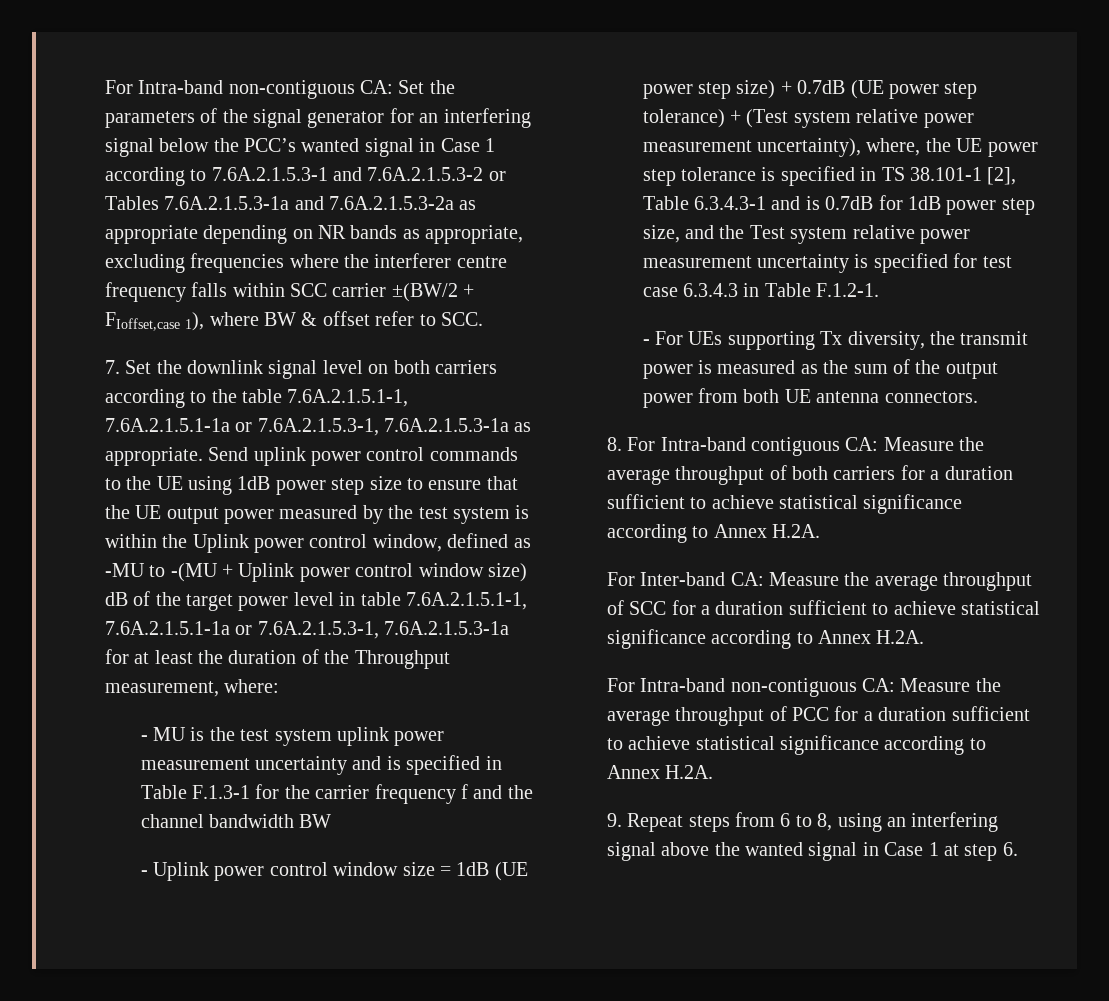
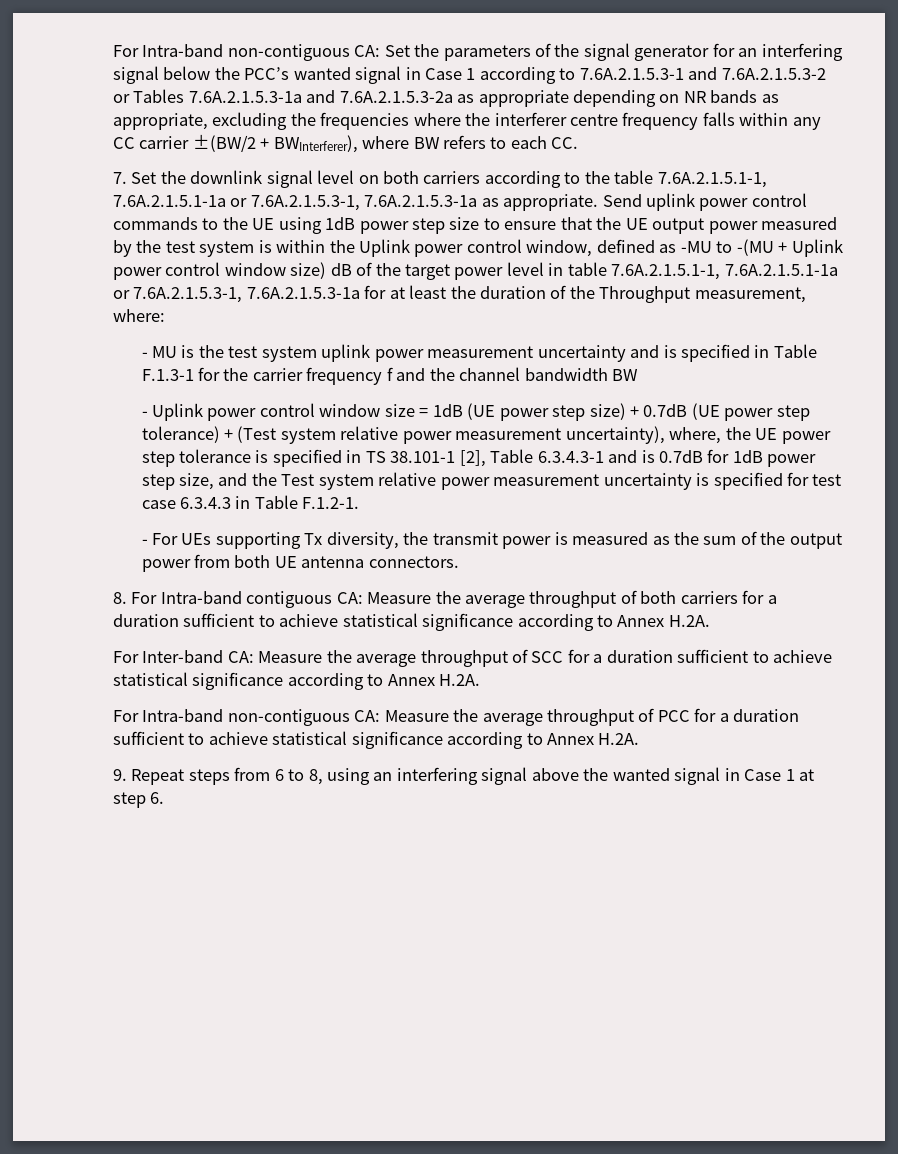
(185, 263) none -> [290,113,316,126] the
[289,283,327,297] SCC -> [792,117,821,130] [112,137,135,149] any CC
[104,311,483,331] FIoffset,case 1), where BW & offset refer to SCC. -> [273,135,579,153] BWInterferer), where BW refers to each CC.

